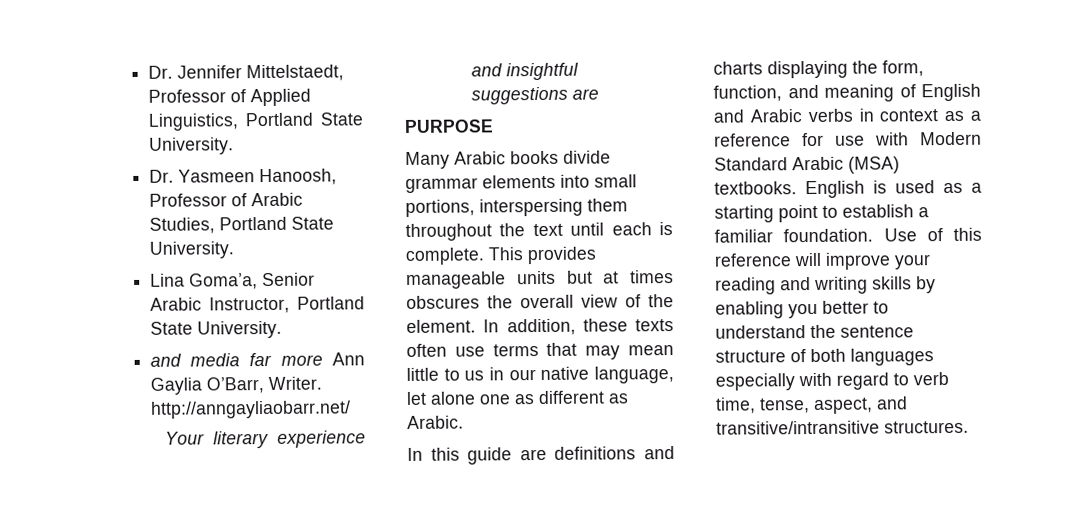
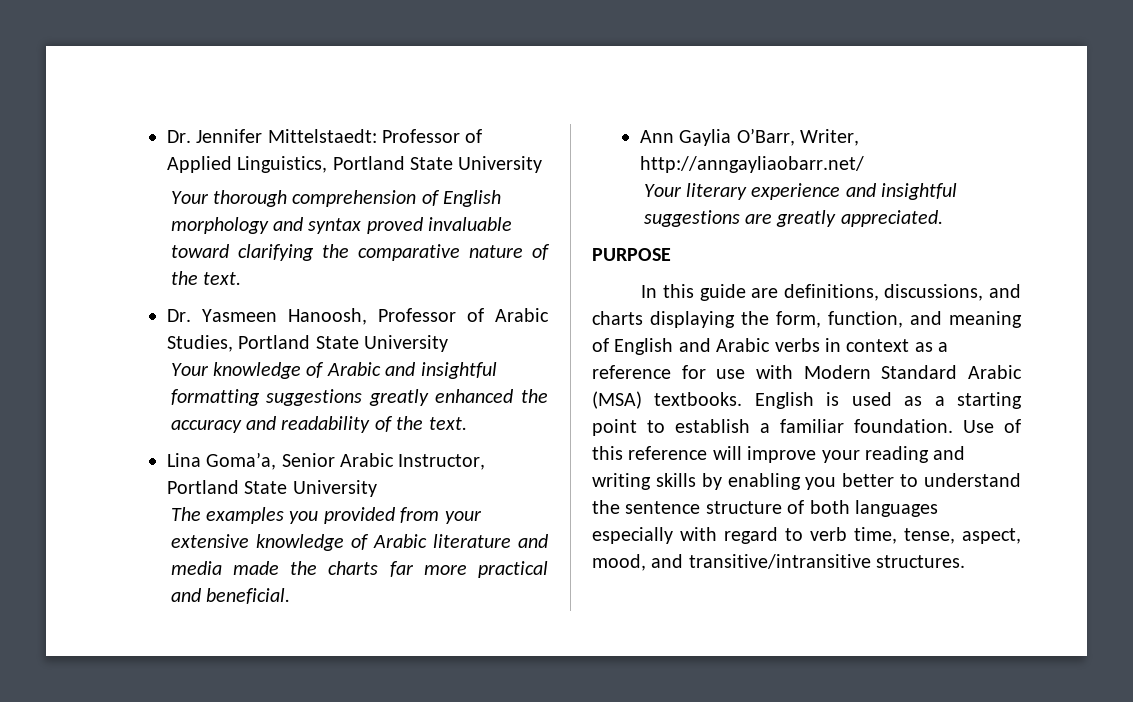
[245,64,344,82] Mittelstaedt, -> [267,129,377,143] Mittelstaedt:
[148,137,234,155] University. -> [458,156,543,173] [170,190,502,207] [170,217,513,234] [170,244,550,261] [170,271,241,285] University // Your thorough comprehension of English morphology and syntax proved invaluable toward clarifying the comparative nature of the text.
[148,241,234,259] University. -> [363,335,448,352] [170,362,497,379] [170,389,548,406] [170,416,467,433] University // Your knowledge of Arabic and insightful formatting suggestions greatly enhanced the accuracy and readability of the text.
[196,320,282,339] [149,352,323,367] University. // and media far more -> [292,480,377,497] [170,507,482,524] [170,534,548,551] [170,561,548,578] [170,588,290,604] University // The examples you provided from your extensive knowledge of Arabic literature and media made the charts far more practical and beneficial. //
[267,376,322,390] Writer. -> [799,129,859,146] Writer,
(599, 94) none -> [776,210,943,227] greatly appreciated.
[405,150,611,169] [405,174,637,193] [405,198,628,217] [405,222,673,241] [405,246,597,265] [406,270,674,289] [406,294,674,309] [406,318,674,336] [406,342,674,360] [406,366,674,384] [406,390,629,405] [407,415,464,429] // Many Arabic books divide grammar elements into small portions, interspersing them throughout the text until each is complete. This provides manageable units but at times obscures the overall view of the element. In addition, these texts often use terms that may mean little to us in our native language, let alone one as different as Arabic. -> (671, 254) none
[554,446,637,460] definitions -> [783,284,984,301] definitions, discussions,
(873, 405) none -> [592,554,646,571] mood,

